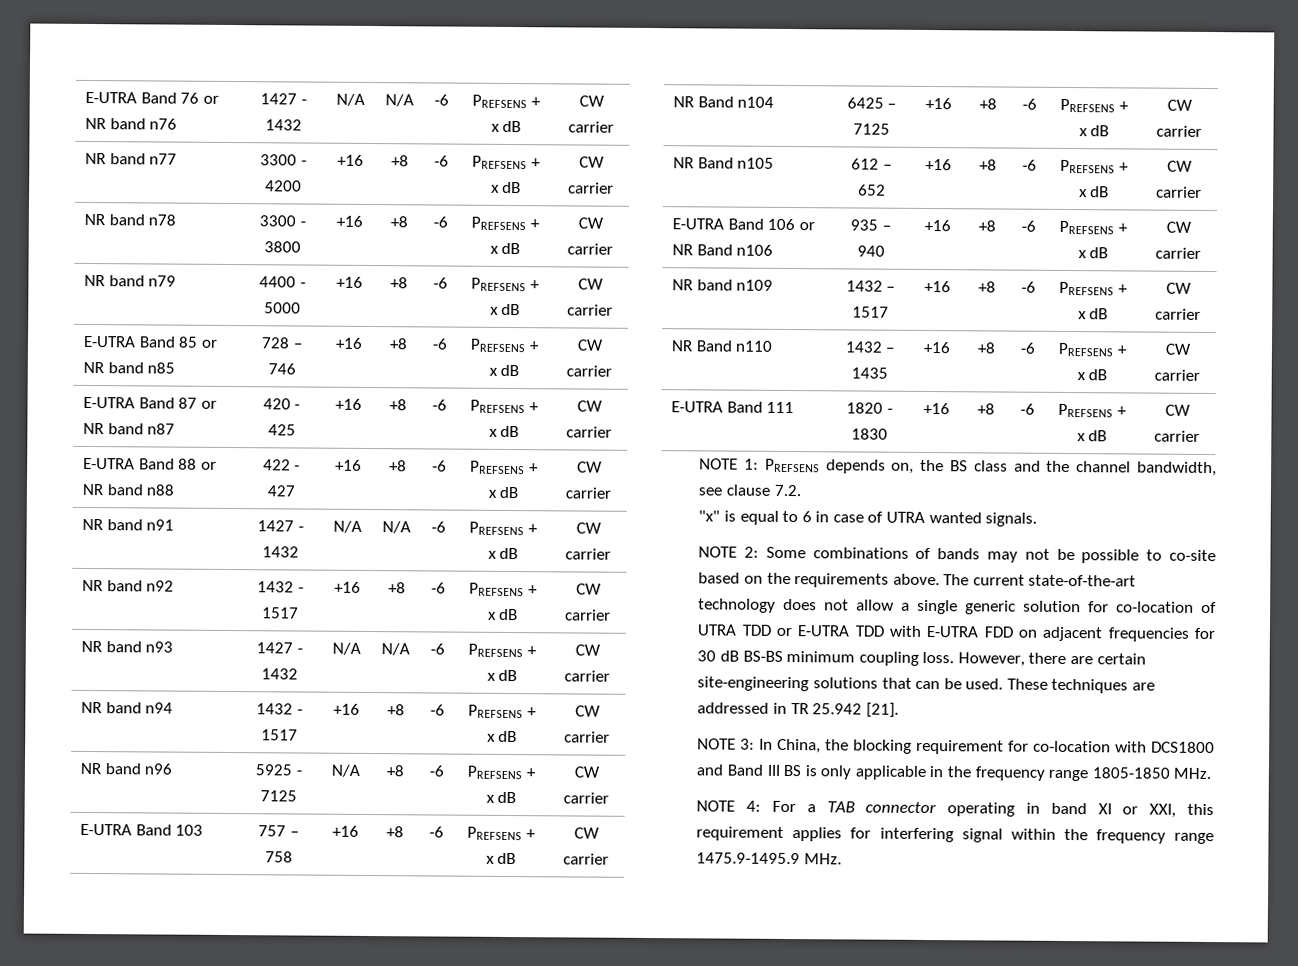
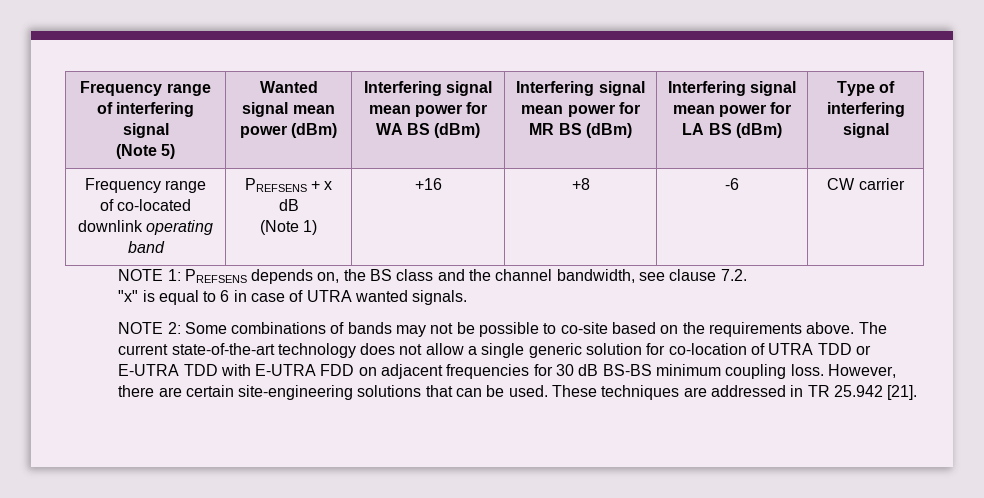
[84,91,219,104] [84,117,178,130] [260,93,307,105] [265,119,302,131] [336,93,365,106] [385,94,414,107] [434,94,449,106] [472,94,541,109] [490,120,522,133] [578,95,605,107] [568,121,614,133] [84,152,178,165] [260,154,307,166] [265,180,302,192] [337,154,364,166] [390,155,409,167] [434,155,449,167] [472,155,541,170] [490,181,522,194] [578,156,605,168] [568,182,614,194] [83,213,177,226] [259,215,306,227] [264,241,301,253] [336,215,363,227] [389,216,408,228] [433,216,448,228] [471,216,540,231] [489,242,521,255] [577,217,604,229] [567,243,613,255] [83,274,177,287] [259,276,306,288] [264,302,301,314] [336,276,363,288] [389,277,408,289] [433,277,448,289] [471,277,540,292] [489,303,521,316] [577,278,604,290] [567,304,613,316] [82,335,218,348] [82,361,176,374] [261,337,302,349] [267,363,296,375] [335,337,363,349] [388,338,408,350] [432,338,448,350] [470,338,540,353] [488,364,520,377] [576,339,604,351] [566,365,612,377] [82,396,217,409] [82,422,176,435] [262,398,301,410] [267,424,296,436] [335,398,362,410] [388,399,407,411] [432,399,447,411] [470,399,539,414] [488,425,520,438] [576,400,603,412] [566,426,612,438] [82,457,217,470] [81,483,175,496] [262,459,301,471] [266,485,295,497] [335,459,362,471] [388,460,407,472] [432,460,447,472] [470,460,539,475] [487,486,519,499] [576,461,603,473] [565,487,611,499] [81,518,175,531] [257,520,304,532] [262,546,299,558] [333,520,362,533] [382,521,411,534] [431,521,446,533] [469,521,538,536] [487,547,519,560] [575,522,602,534] [565,548,611,560] [81,579,175,592] [257,581,304,593] [262,607,299,619] [334,581,361,593] [387,582,406,594] [431,582,446,594] [469,582,538,597] [487,608,519,621] [575,583,602,595] [565,609,611,621] [80,640,174,653] [256,642,303,654] [261,668,298,680] [332,642,361,655] [381,643,410,656] [430,643,445,655] [468,643,537,658] [486,669,518,682] [574,644,601,656] [564,670,610,682] [80,701,174,714] [256,703,303,715] [261,729,298,741] [333,703,360,715] [386,704,405,716] [430,704,445,716] [468,704,537,719] [486,730,518,743] [574,705,601,717] [564,731,610,743] [79,762,173,775] [255,764,302,776] [260,790,297,802] [331,764,360,777] [385,765,404,777] [429,765,444,777] [467,765,536,780] [485,791,517,804] [573,766,600,778] [563,792,609,804] [79,823,204,836] [258,825,299,837] [264,851,293,863] [332,825,359,837] [385,826,404,838] [429,826,444,838] [467,826,536,841] [485,852,517,865] [573,827,600,839] [563,853,609,865] [672,96,775,108] [846,97,897,109] [853,123,890,135] [925,97,952,110] [978,98,997,110] [1022,98,1037,110] [1060,98,1129,113] [1078,125,1110,137] [1166,99,1193,111] [1156,125,1202,137] [672,157,775,169] [851,158,892,170] [857,184,886,196] [925,158,952,171] [978,159,997,171] [1022,159,1037,171] [1060,159,1129,174] [1078,186,1110,198] [1166,160,1193,172] [1156,186,1202,198] [671,218,815,231] [671,244,774,256] [850,219,891,231] [856,245,885,257] [924,219,951,232] [977,220,996,232] [1021,220,1036,232] [1059,220,1128,235] [1077,247,1109,259] [1165,221,1192,233] [1155,247,1201,259] [671,279,774,291] [845,280,896,292] [852,306,889,318] [924,280,951,293] [977,281,996,293] [1021,281,1036,293] [1059,281,1128,296] [1077,308,1109,320] [1165,282,1192,294] [1155,308,1201,320] [670,340,774,352] [844,341,895,353] [851,367,888,379] [923,341,951,354] [976,342,996,354] [1020,342,1036,354] [1058,342,1127,357] [1076,369,1108,381] [1164,343,1192,355] [1154,369,1200,381] [670,401,795,414] [846,402,893,414] [851,428,888,440] [923,402,950,415] [976,403,995,415] [1020,403,1035,415] [1058,403,1127,418] [1076,430,1108,442] E-UTRA Band 76 or NR band n76 | 1427 - 1432 | N/A | N/A | -6 | PREFSENS + x dB | CW carrier // NR band n77 | 3300 - 4200 | +16 | +8 | -6 | PREFSENS + x dB | CW carrier // NR band n78 | 3300 - 3800 | +16 | +8 | -6 | PREFSENS + x dB | CW carrier // NR band n79 | 4400 - 5000 | +16 | +8 | -6 | PREFSENS + x dB | CW carrier // E-UTRA Band 85 or NR band n85 | 728 – 746 | +16 | +8 | -6 | PREFSENS + x dB | CW carrier // E-UTRA Band 87 or NR band n87 | 420 - 425 | +16 | +8 | -6 | PREFSENS + x dB | CW carrier // E-UTRA Band 88 or NR band n88 | 422 - 427 | +16 | +8 | -6 | PREFSENS + x dB | CW carrier // NR band n91 | 1427 - 1432 | N/A | N/A | -6 | PREFSENS + x dB | CW carrier // NR band n92 | 1432 - 1517 | +16 | +8 | -6 | PREFSENS + x dB | CW carrier // NR band n93 | 1427 - 1432 | N/A | N/A | -6 | PREFSENS + x dB | CW carrier // NR band n94 | 1432 - 1517 | +16 | +8 | -6 | PREFSENS + x dB | CW carrier // NR band n96 | 5925 - 7125 | N/A | +8 | -6 | PREFSENS + x dB | CW carrier // E-UTRA Band 103 | 757 – 758 | +16 | +8 | -6 | PREFSENS + x dB | CW carrier // NR Band n104 | 6425 – 7125 | +16 | +8 | -6 | PREFSENS + x dB | CW carrier // NR Band n105 | 612 – 652 | +16 | +8 | -6 | PREFSENS + x dB | CW carrier // E-UTRA Band 106 or NR Band n106 | 935 – 940 | +16 | +8 | -6 | PREFSENS + x dB | CW carrier // NR band n109 | 1432 – 1517 | +16 | +8 | -6 | PREFSENS + x dB | CW carrier // NR Band n110 | 1432 – 1435 | +16 | +8 | -6 | PREFSENS + x dB | CW carrier // E-UTRA Band 111 | 1820 - 1830 | +16 | +8 | -6 | PREFSENS + x dB -> [80,81,211,96] [96,102,195,117] [122,123,169,138] [115,144,176,159] [259,81,318,93] [242,102,335,117] [239,123,338,138] [363,81,493,96] [368,102,488,117] [375,123,481,138] [516,81,645,96] [521,102,640,117] [529,123,632,138] [667,81,797,96] [672,102,792,117] [682,123,782,138] [836,81,896,96] [826,102,905,117] [842,123,889,138] [84,178,207,193] [99,199,192,211] [77,220,214,235] [127,241,165,253] [244,178,333,192] [278,199,299,211] [259,220,318,235] [414,178,442,190] [571,178,590,190] [725,178,739,190] Frequency range of interfering signal // (Note 5) | Wanted signal mean power (dBm) | Interfering signal mean power for WA BS (dBm) | Interfering signal mean power for MR BS (dBm) | Interfering signal mean power for LA BS (dBm) | Type of interfering signal // Frequency range of co-located downlink operating band | PREFSENS + x dB // (Note 1) | +16 | +8 | -6
[697,738,1215,755] [696,764,1212,782] [696,800,1214,818] [696,826,1214,845] [696,852,842,865] // NOTE 3: In China, the blocking requirement for co-location with DCS1800 and Band III BS is only applicable in the frequency range 1805-1850 MHz. // NOTE 4: For a TAB connector operating in band XI or XXI, this requirement applies for interfering signal within the frequency range 1475.9-1495.9 MHz. -> (918, 392) none

